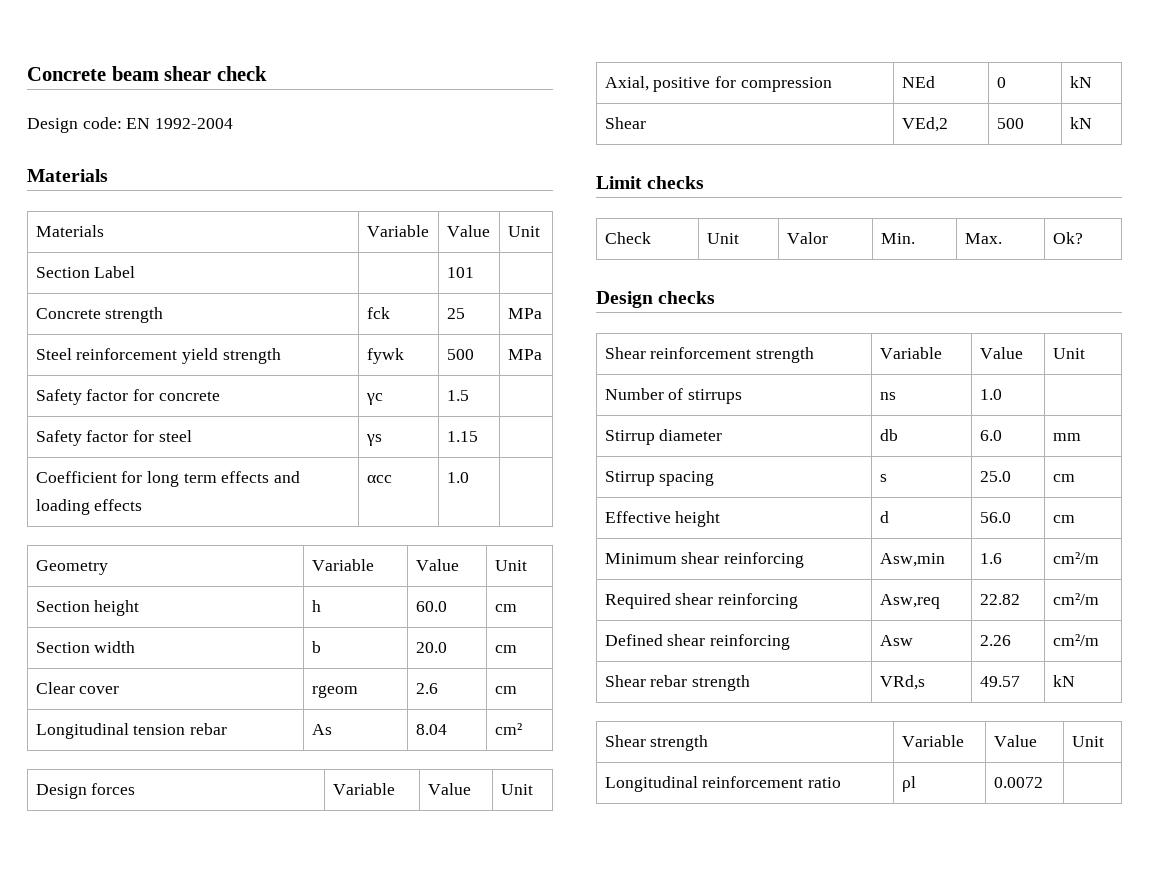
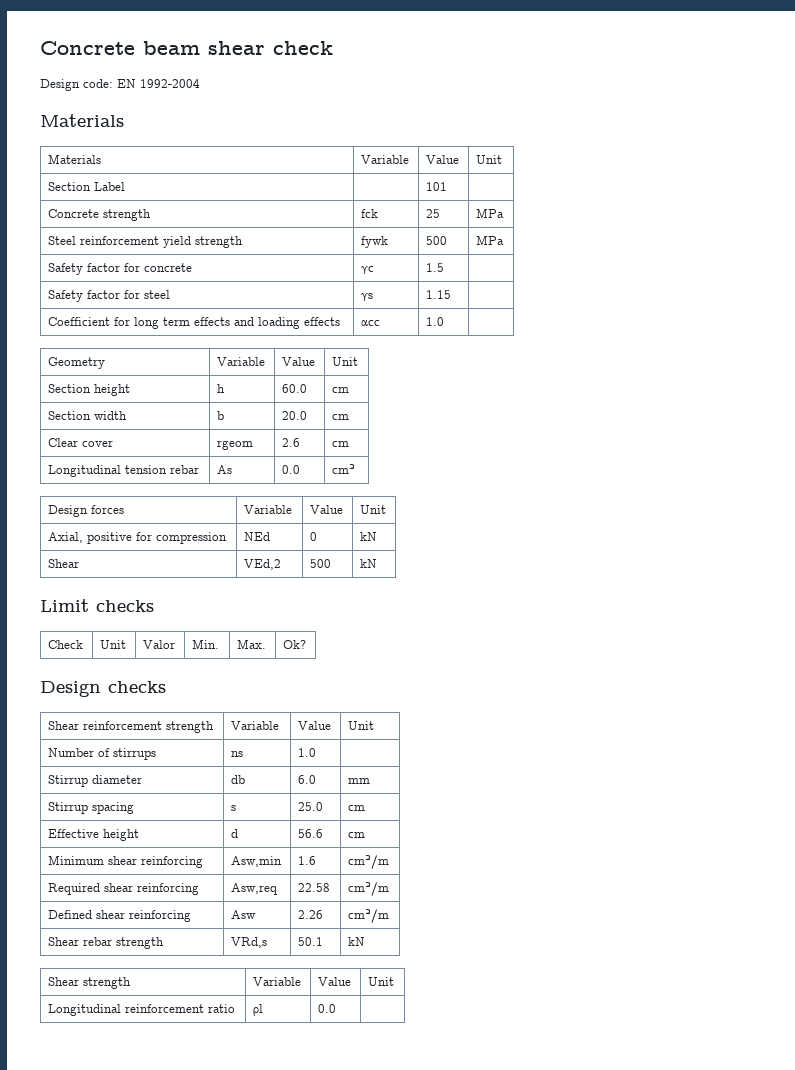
[415,724,447,735] 8.04 -> [282,465,301,474] 0.0
[979,512,1011,523] 56.0 -> [298,829,324,838] 56.6
[979,594,1020,605] 22.82 -> [298,883,331,892] 22.58
[979,676,1020,687] 49.57 -> [298,937,324,946] 50.1
[993,777,1043,788] 0.0072 -> [318,1004,337,1013] 0.0

